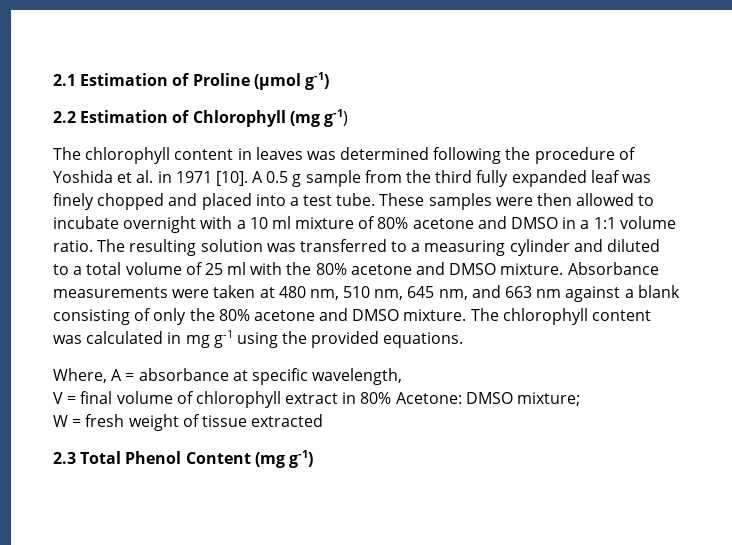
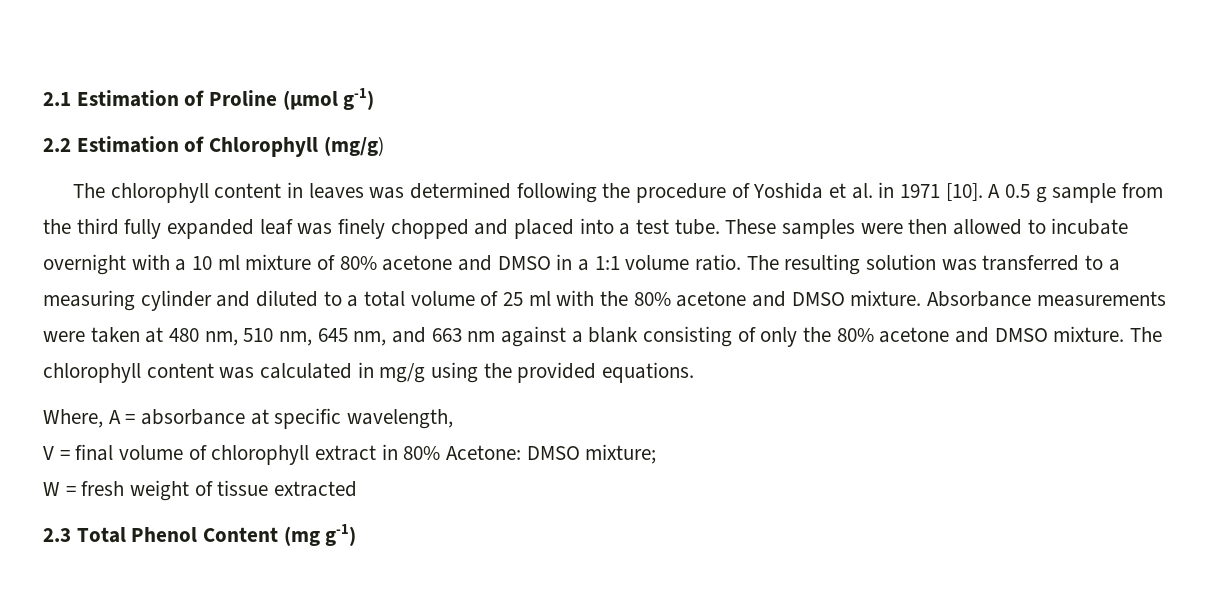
[289,109,348,127] (mg g-1) -> [323,136,384,156] (mg/g)
[185,330,233,348] mg g-1 -> [379,363,426,383] mg/g

